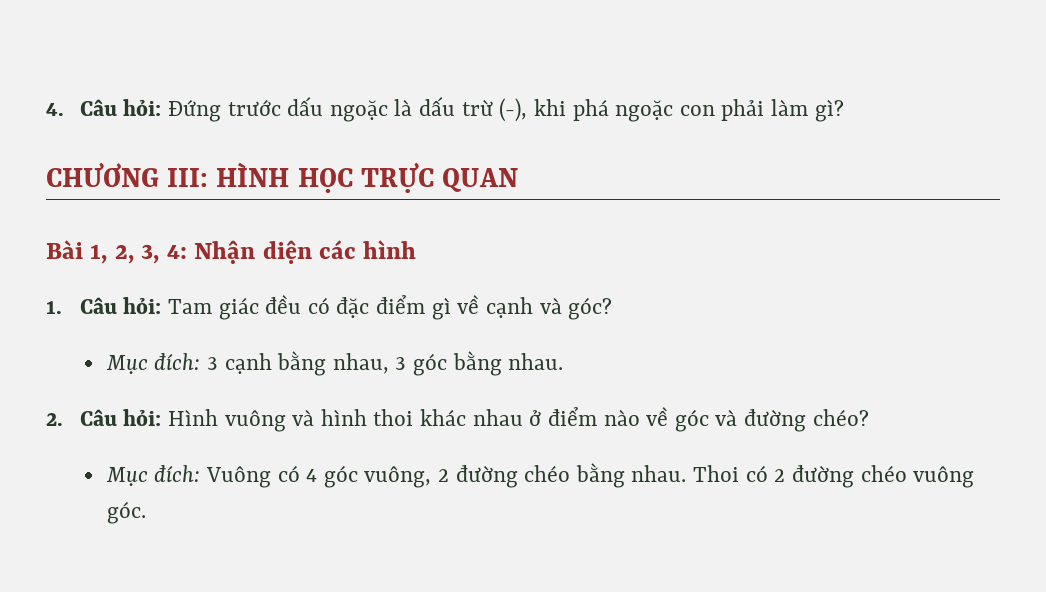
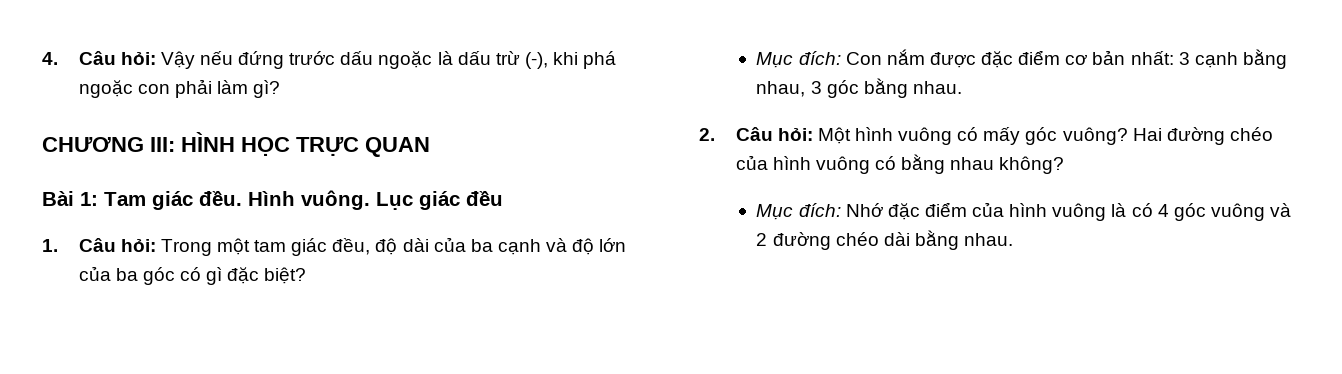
[167,99,221,122] Đứng -> [160,51,285,69] Vậy nếu đứng
[90,240,417,264] [46,295,613,320] [105,353,201,374] 1, 2, 3, 4: Nhận diện các hình // 1. Câu hỏi: Tam giác đều có đặc điểm gì về cạnh và góc? // Mục đích: -> [80,190,503,210] [42,237,627,256] [78,266,307,285] [756,49,1174,68] 1: Tam giác đều. Hình vuông. Lục giác đều // 1. Câu hỏi: Trong một tam giác đều, độ dài của ba cạnh và độ lớn của ba góc có gì đặc biệt? // Mục đích: Con nắm được đặc điểm cơ bản nhất:
[167,407,869,432] [105,465,271,488] Hình vuông và hình thoi khác nhau ở điểm nào về góc và đường chéo? // Mục đích: Vuông -> [817,127,1273,145] [735,154,1065,174] [756,202,1127,221] Một hình vuông có mấy góc vuông? Hai đường chéo của hình vuông có bằng nhau không? // Mục đích: Nhớ đặc điểm của hình vuông là
[364,463,975,488] [106,501,146,524] vuông, 2 đường chéo bằng nhau. Thoi có 2 đường chéo vuông góc. -> [1210,203,1292,221] [756,230,1014,250] vuông và 2 đường chéo dài bằng nhau.

